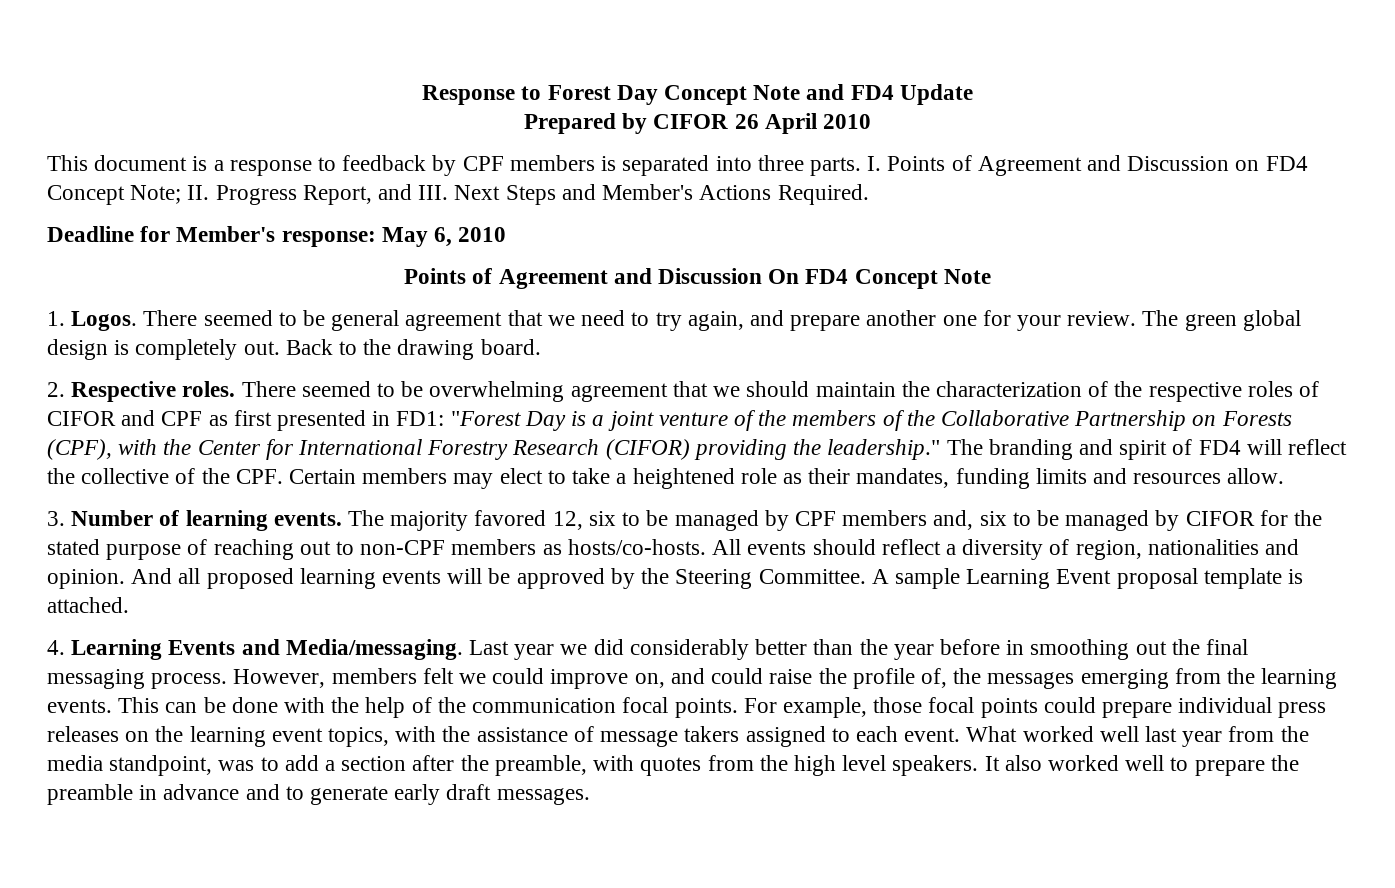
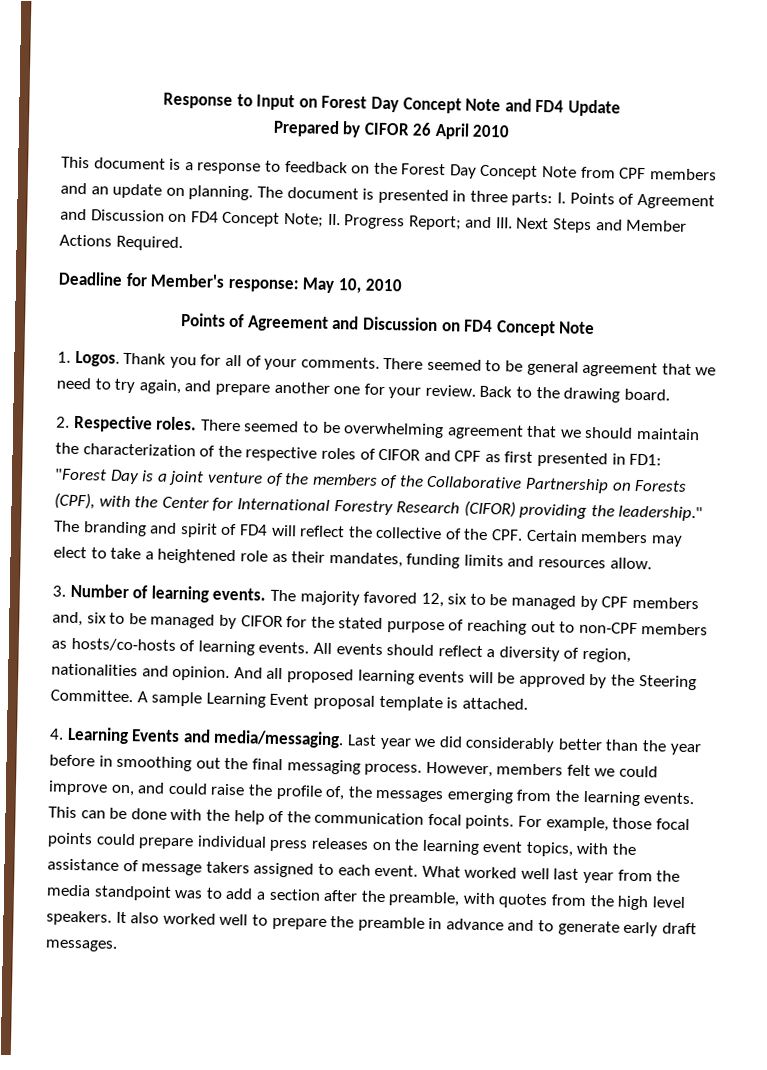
(542, 93) none -> [256,94,318,111] Input on
[432,155,861,176] by CPF members is separated into three parts. -> [351,162,717,181] [60,182,554,207] on the Forest Day Concept Note from CPF members and an update on planning. The document is presented in three parts:
[302,185,372,205] Report, -> [407,215,462,231] Report;
[602,184,694,200] Member's -> [625,219,688,232] Member
[434,227,453,247] 6, -> [337,278,362,294] 10,
[768,269,800,284] On -> [440,322,461,332] on
(138, 321) none -> [123,352,380,371] Thank you for all of your comments.
[1142,310,1301,331] [47,339,280,360] The green global design is completely out. -> (476, 390) none
[567,539,706,555] hosts/co-hosts. -> [70,637,310,656] hosts/co-hosts of learning events.
[285,639,463,660] Media/messaging. -> [213,729,345,749] media/messaging.
[109,755,213,776] standpoint, -> [93,885,172,901] standpoint

